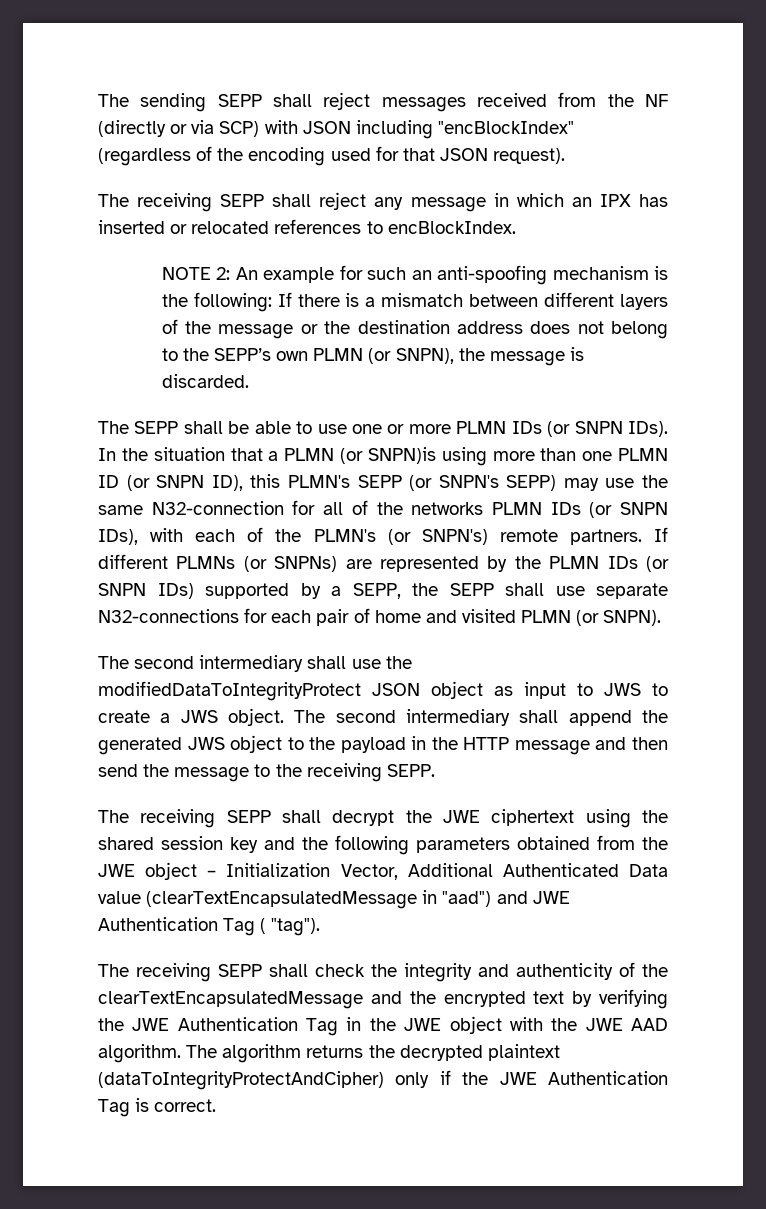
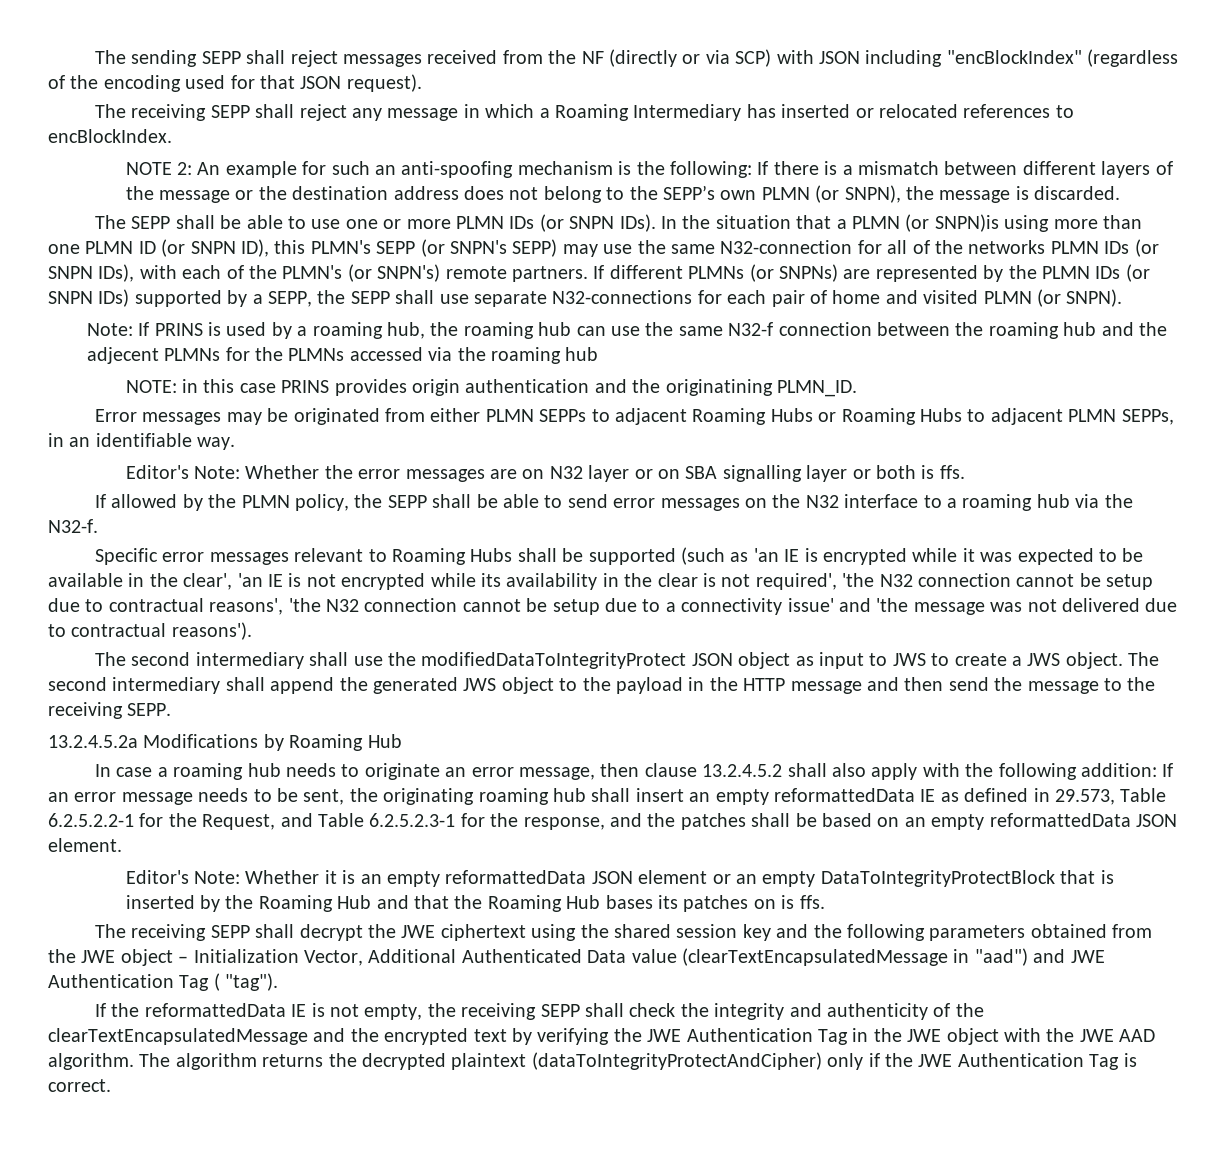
[571,194,631,207] an IPX -> [539,104,742,121] a Roaming Intermediary
(662, 618) none -> [86,322,1168,339] [86,347,599,364] [125,379,858,397] [94,408,1174,425] [48,433,236,450] [125,465,965,482] [94,494,1133,511] [48,519,98,533] [94,547,1144,565] [48,573,1154,590] [48,598,1178,615] [48,622,252,640] // Note: If PRINS is used by a roaming hub, the roaming hub can use the same N32-f connection between the roaming hub and the adjecent PLMNs for the PLMNs accessed via the roaming hub // NOTE: in this case PRINS provides origin authentication and the originatining PLMN_ID. // Error messages may be originated from either PLMN SEPPs to adjacent Roaming Hubs or Roaming Hubs to adjacent PLMN SEPPs, in an identifiable way. // Editor's Note: Whether the error messages are on N32 layer or on SBA signalling layer or both is ffs. // If allowed by the PLMN policy, the SEPP shall be able to send error messages on the N32 interface to a roaming hub via the N32-f. // Specific error messages relevant to Roaming Hubs shall be supported (such as 'an IE is encrypted while it was expected to be available in the clear', 'an IE is not encrypted while its availability in the clear is not required', 'the N32 connection cannot be setup due to contractual reasons', 'the N32 connection cannot be setup due to a connectivity issue' and 'the message was not delivered due to contractual reasons').
(435, 770) none -> [48,734,402,751] [94,763,1174,780] [48,788,1167,805] [48,813,1177,830] [48,838,122,852] [125,870,1114,887] [125,895,825,912] // 13.2.4.5.2a Modifications by Roaming Hub // In case a roaming hub needs to originate an error message, then clause 13.2.4.5.2 shall also apply with the following addition: If an error message needs to be sent, the originating roaming hub shall insert an empty reformattedData IE as defined in 29.573, Table 6.2.5.2.2-1 for the Request, and Table 6.2.5.2.3-1 for the response, and the patches shall be based on an empty reformattedData JSON element. // Editor's Note: Whether it is an empty reformattedData JSON element or an empty DataToIntegrityProtectBlock that is inserted by the Roaming Hub and that the Roaming Hub bases its patches on is ffs.
[98,964,129,977] The -> [94,1003,456,1020] If the reformattedData IE is not empty, the

